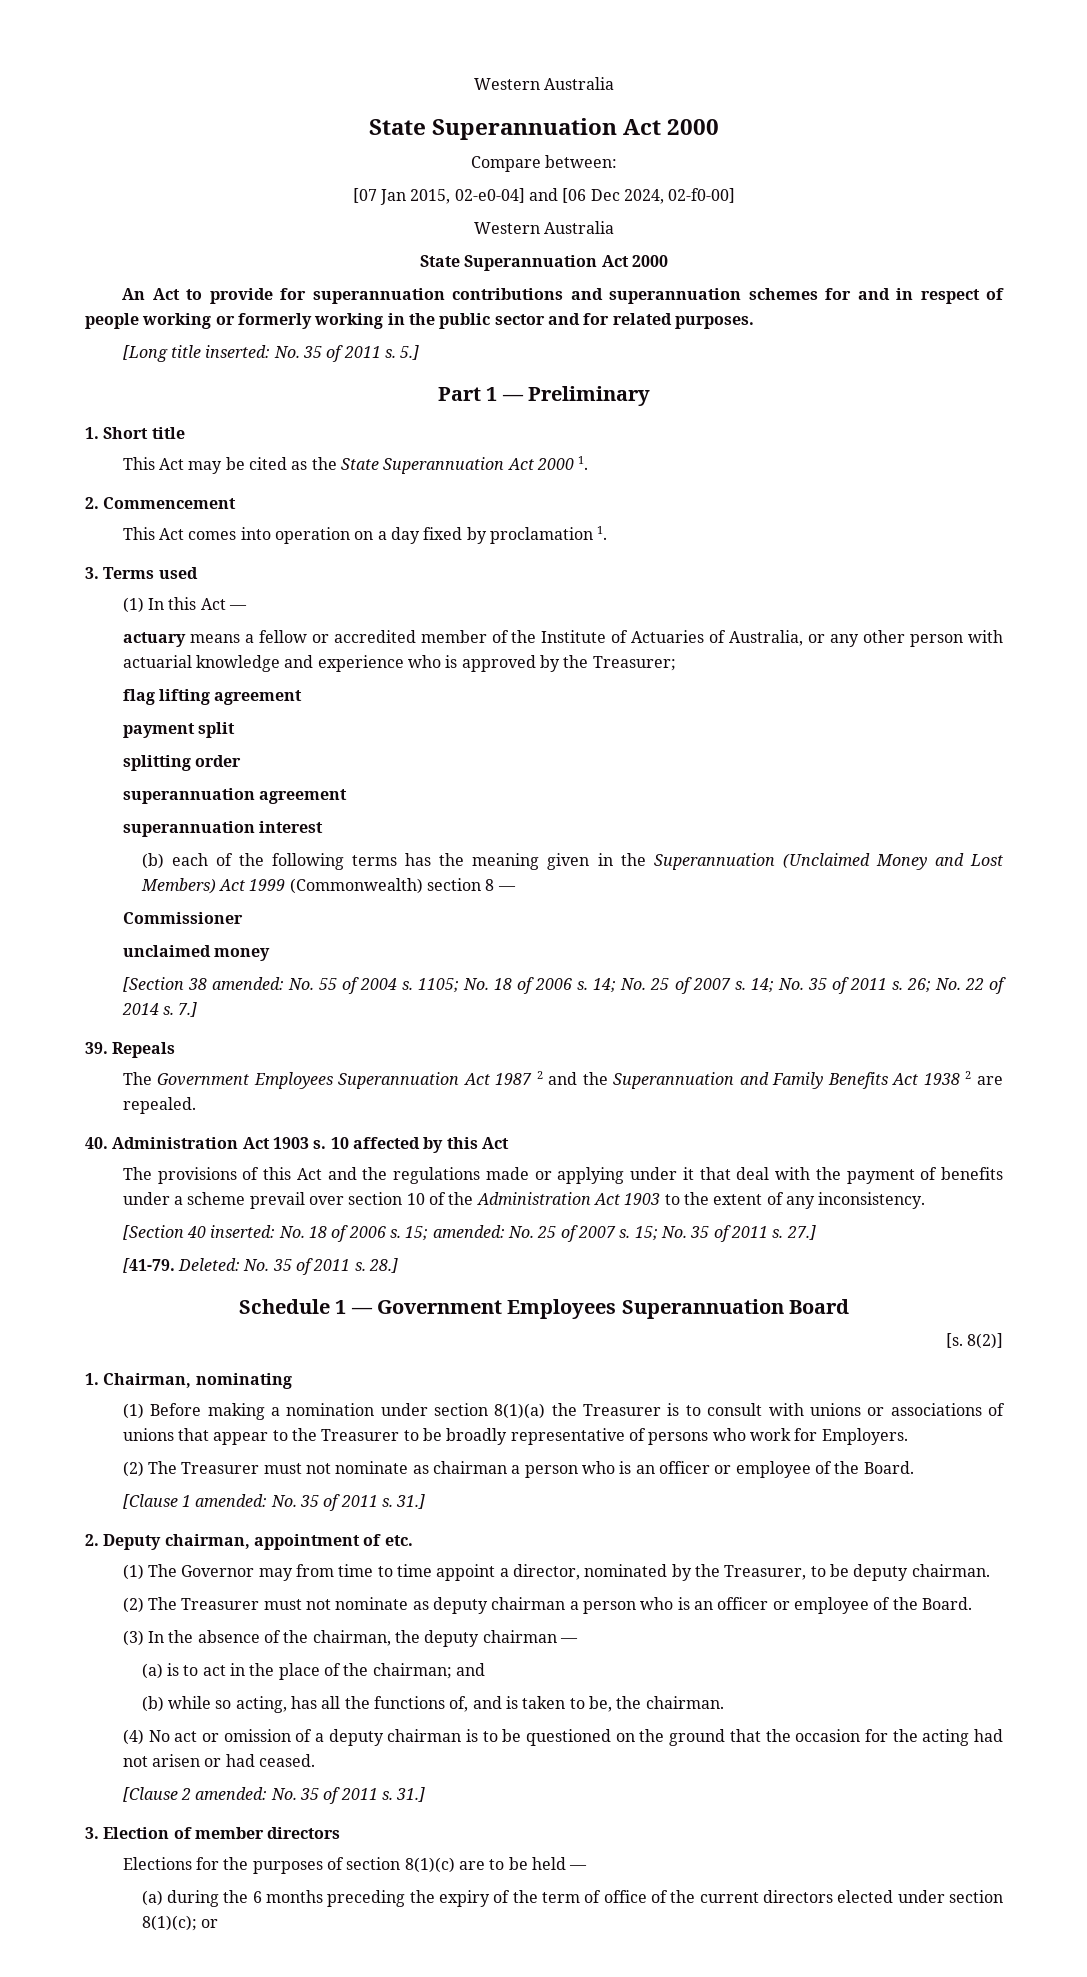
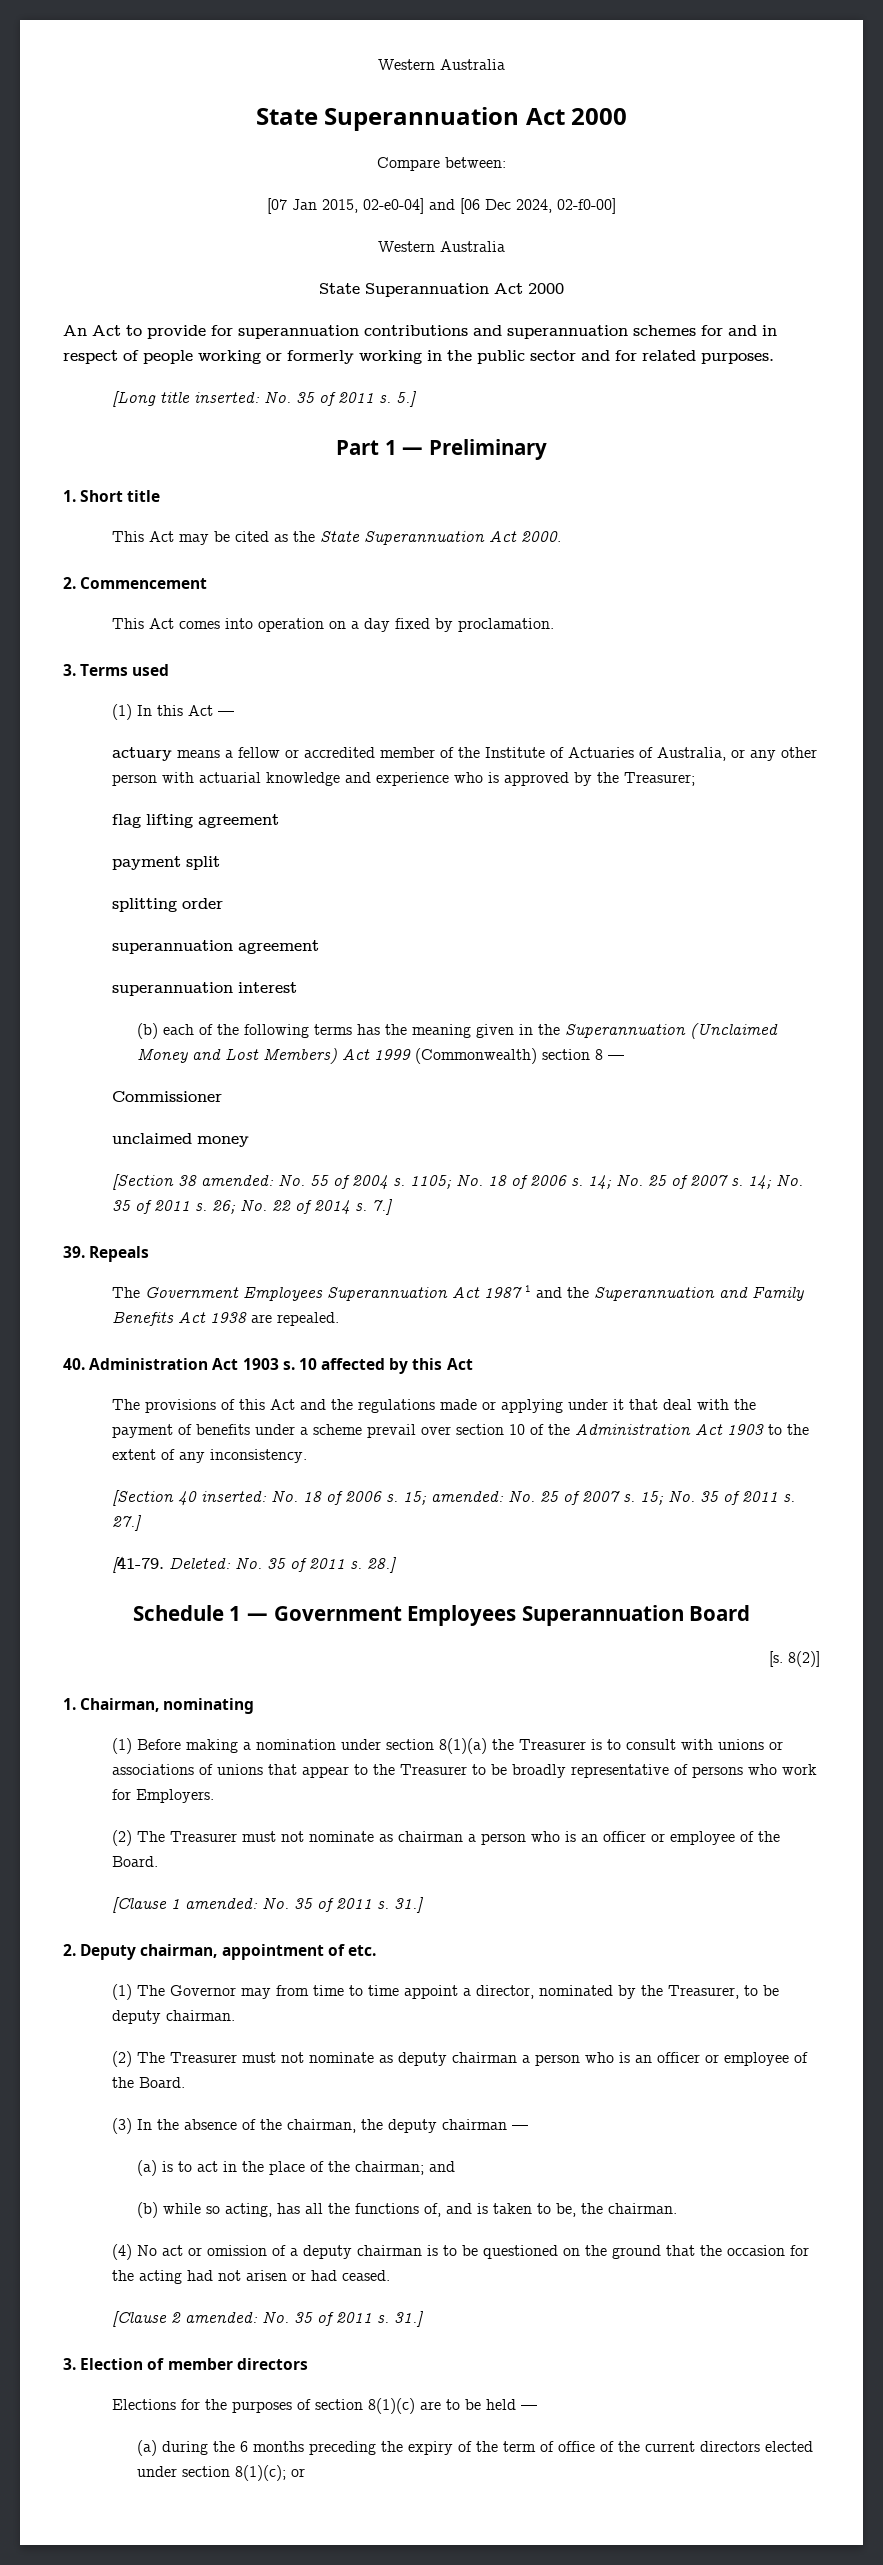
[537,456,589,470] 2000 1. -> [521,531,562,542] 2000.
[490,526,608,544] proclamation 1. -> [458,618,555,632] proclamation.
[536,1071,543,1079] 2 -> [525,1285,532,1292] 1
[965,1071,972,1079] 2 -> (248, 1317) none

